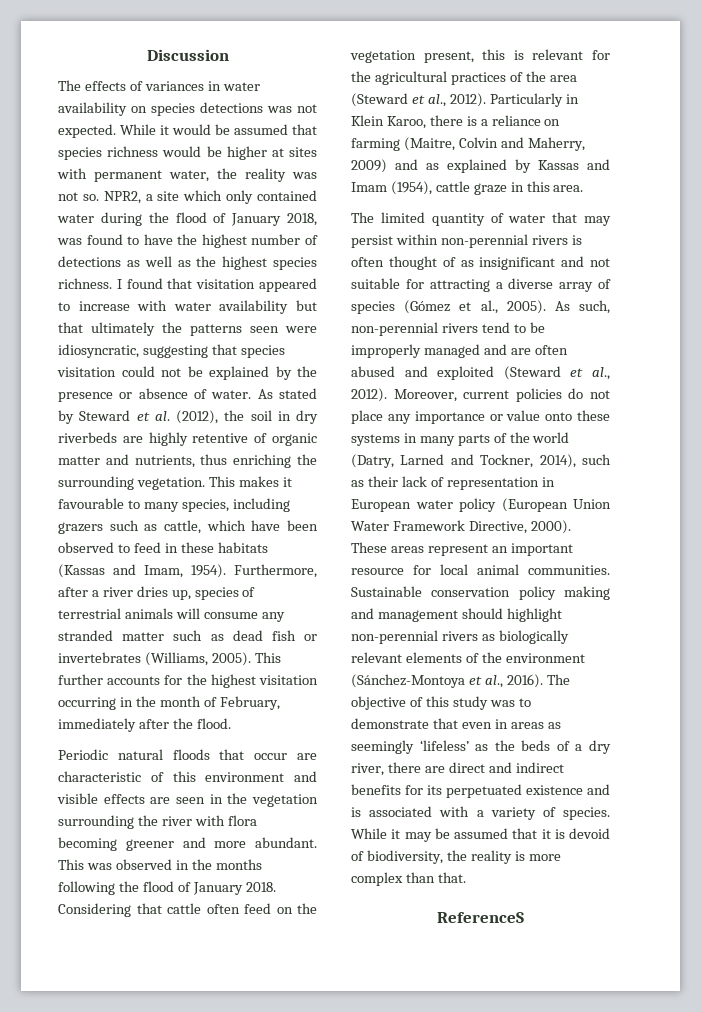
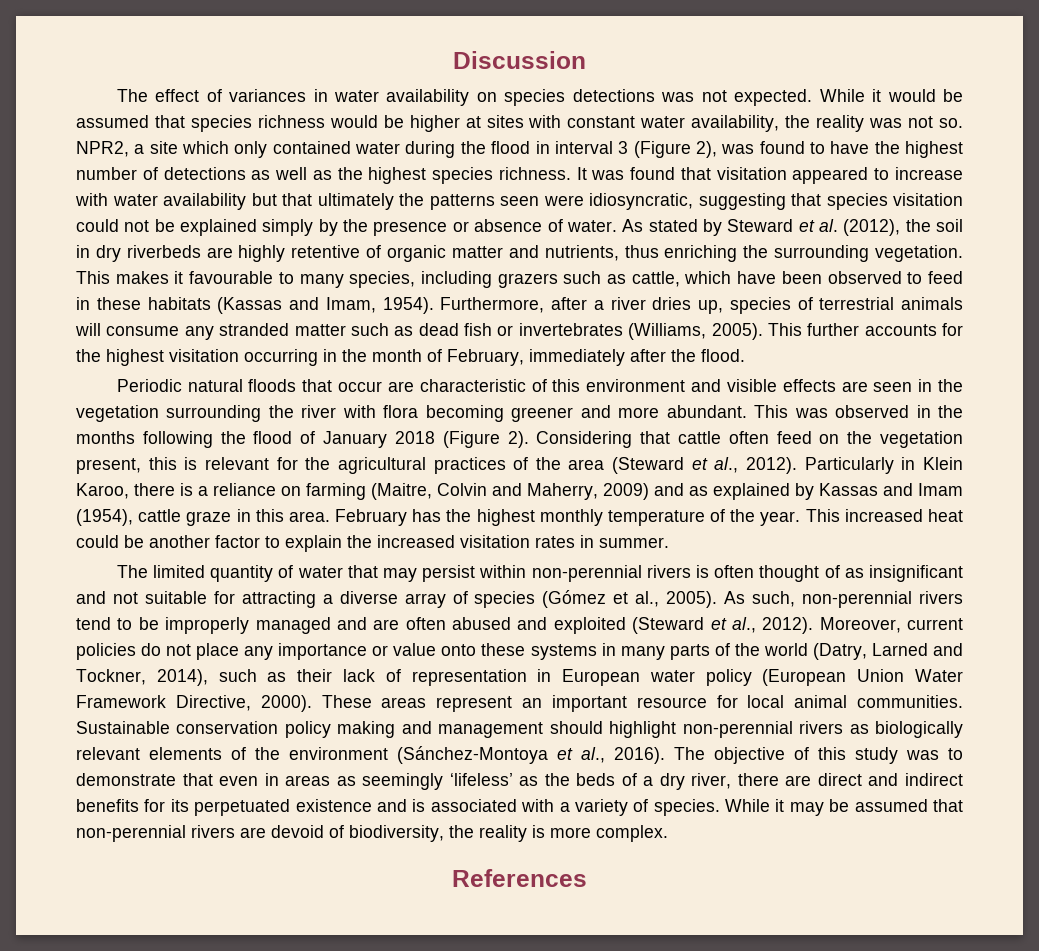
[84,81,126,91] effects -> [155,89,200,102] effect
[94,170,209,182] permanent water, -> [567,115,780,132] constant water availability,
[213,213,317,226] of January 2018, -> [535,141,717,158] in interval 3 (Figure 2),
[116,279,122,289] I -> [576,167,625,180] It was
(269, 373) none -> [262,219,314,236] simply
[245,882,276,892] 2018. -> [394,431,529,448] 2018 (Figure 2).
(584, 188) none -> [335,509,963,526] [76,535,669,552] February has the highest monthly temperature of the year. This increased heat could be another factor to explain the increased visitation rates in summer.
[541,829,565,839] it is -> [76,825,266,842] non-perennial rivers are
[351,872,466,886] [437,912,524,923] complex than that. // ReferenceS -> [596,825,668,842] [452,869,587,887] complex. // References

